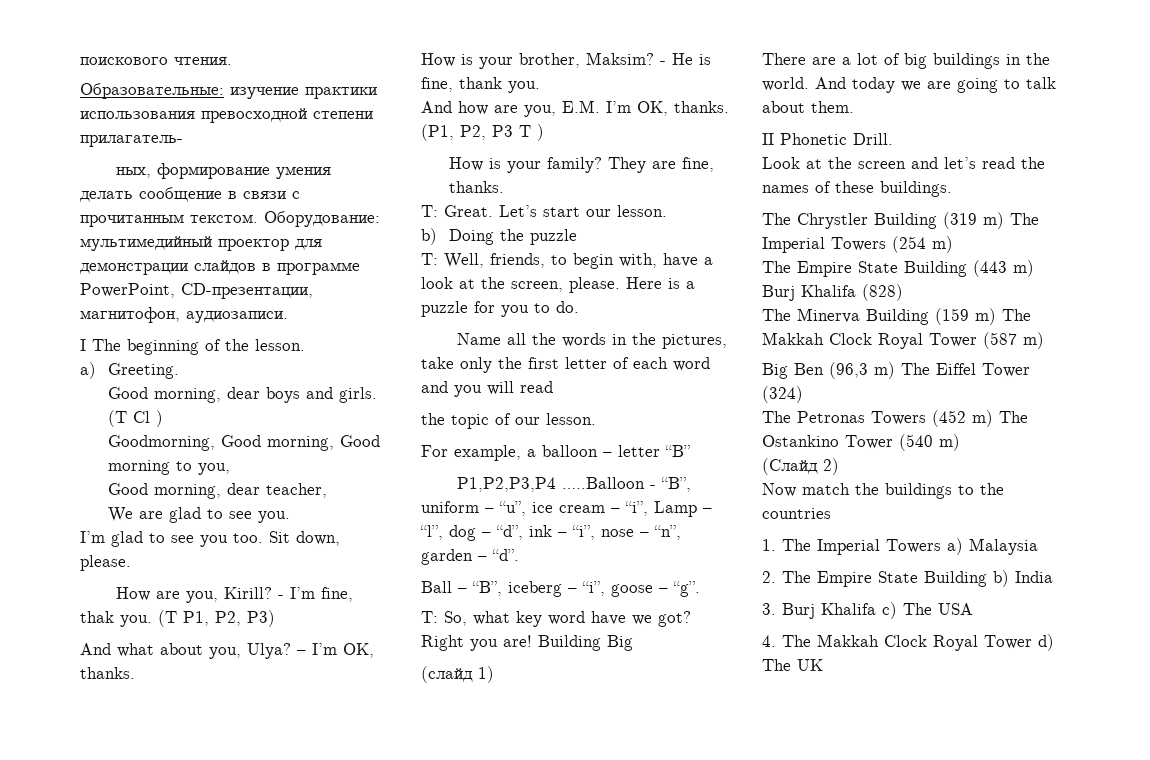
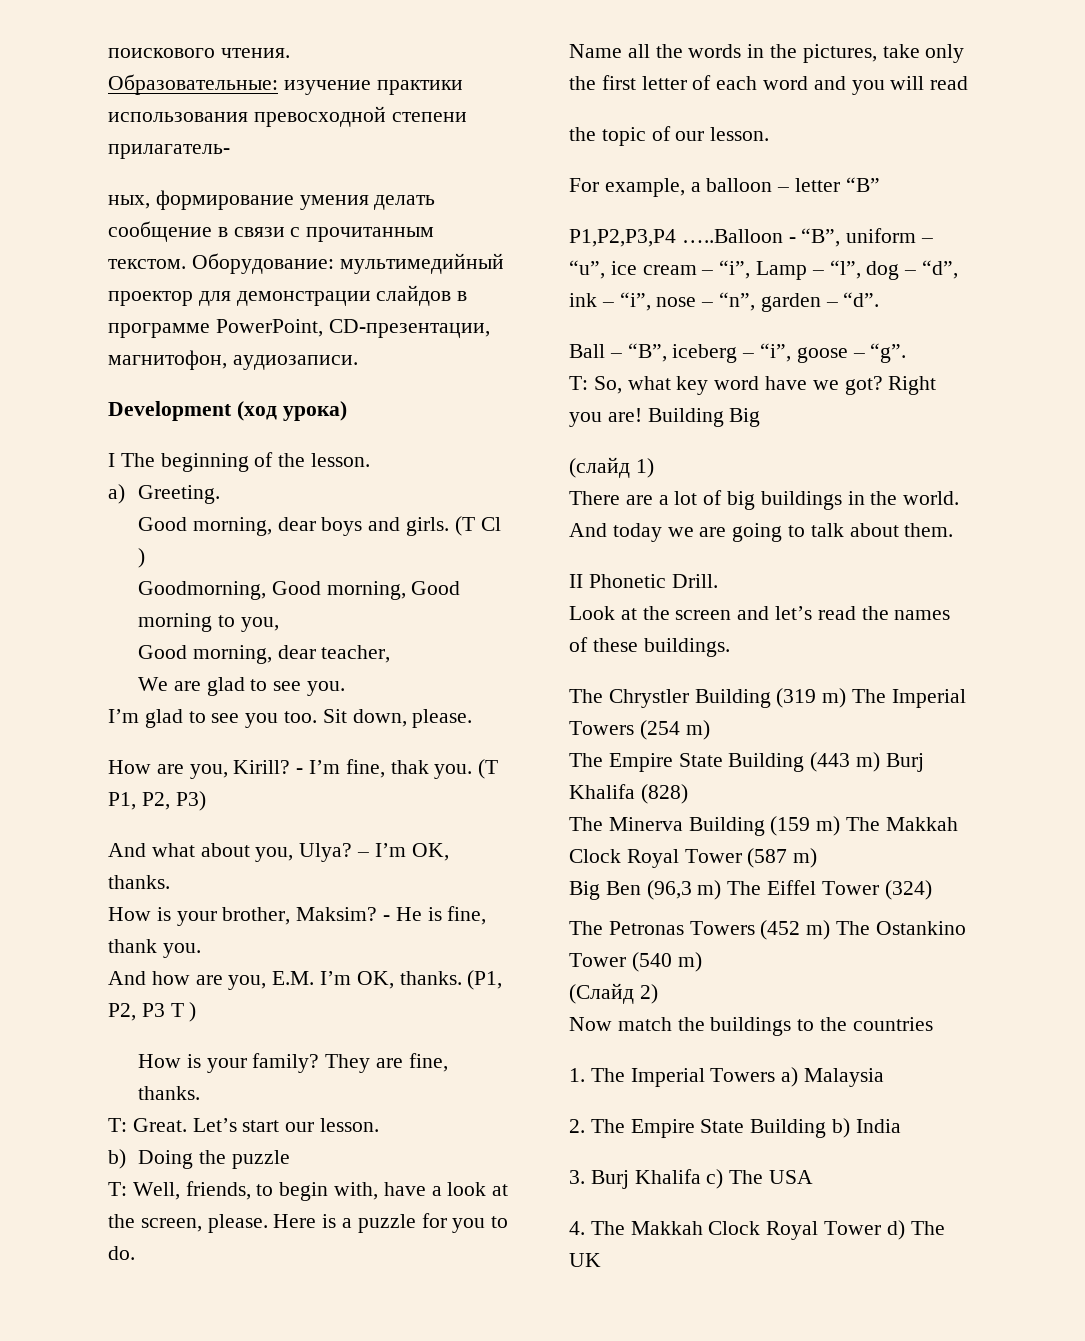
(288, 317) none -> [108,401,347,421] // Development (ход урока)

